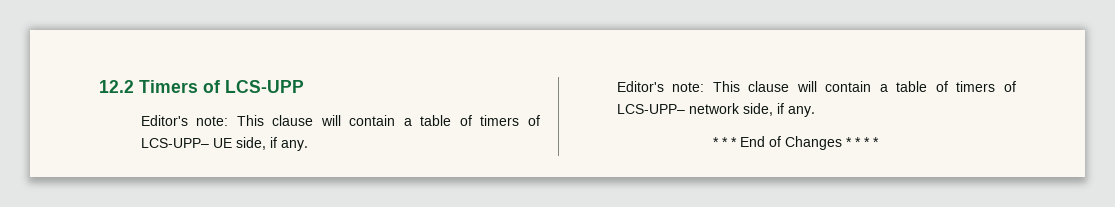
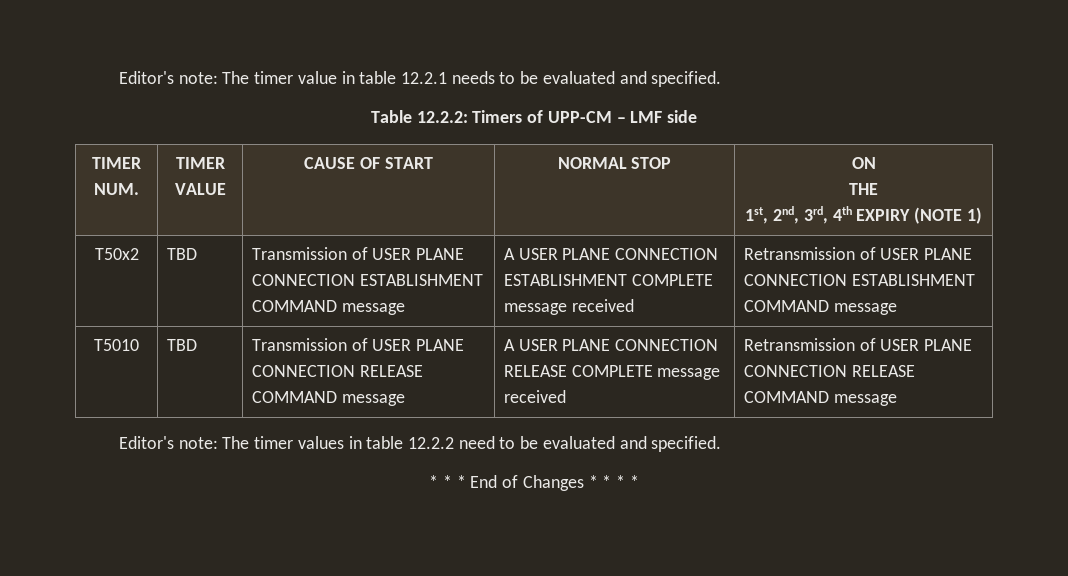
[99,80,304,93] [140,115,540,126] [140,137,308,151] [616,81,1016,92] [616,103,815,117] 12.2 Timers of LCS-UPP // Editor's note: This clause will contain a table of timers of LCS-UPP– UE side, if any. // Editor's note: This clause will contain a table of timers of LCS-UPP– network side, if any. -> [118,71,722,87] [370,110,698,123] [92,157,141,169] [94,183,139,195] [175,157,225,169] [174,183,226,195] [304,157,433,169] [557,157,672,169] [851,157,876,169] [849,183,878,195] [745,206,982,224] [94,248,139,260] [166,248,197,260] [251,247,464,260] [251,274,483,286] [251,300,405,315] [503,248,718,260] [503,274,713,286] [503,299,634,315] [743,247,972,260] [743,274,975,286] [743,300,897,315] [94,339,139,351] [166,339,197,351] [251,338,464,351] [251,365,423,377] [251,391,405,406] [503,339,718,351] [503,365,721,380] [503,390,566,403] [743,338,972,351] [743,365,915,377] [743,391,897,406] [118,436,722,452] Editor's note: The timer value in table 12.2.1 needs to be evaluated and specified. // Table 12.2.2: Timers of UPP-CM – LMF side // TIMER NUM. | TIMER VALUE | CAUSE OF START | NORMAL STOP | ON // THE // 1st, 2nd, 3rd, 4th EXPIRY (NOTE 1) // T50x2 | TBD | Transmission of USER PLANE CONNECTION ESTABLISHMENT COMMAND message | A USER PLANE CONNECTION ESTABLISHMENT COMPLETE message received | Retransmission of USER PLANE CONNECTION ESTABLISHMENT COMMAND message // T5010 | TBD | Transmission of USER PLANE CONNECTION RELEASE COMMAND message | A USER PLANE CONNECTION RELEASE COMPLETE message received | Retransmission of USER PLANE CONNECTION RELEASE COMMAND message // Editor's note: The timer values in table 12.2.2 need to be evaluated and specified.

